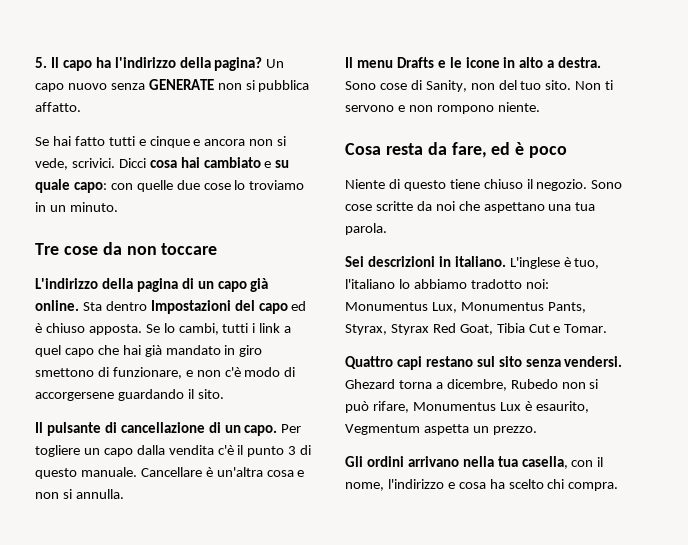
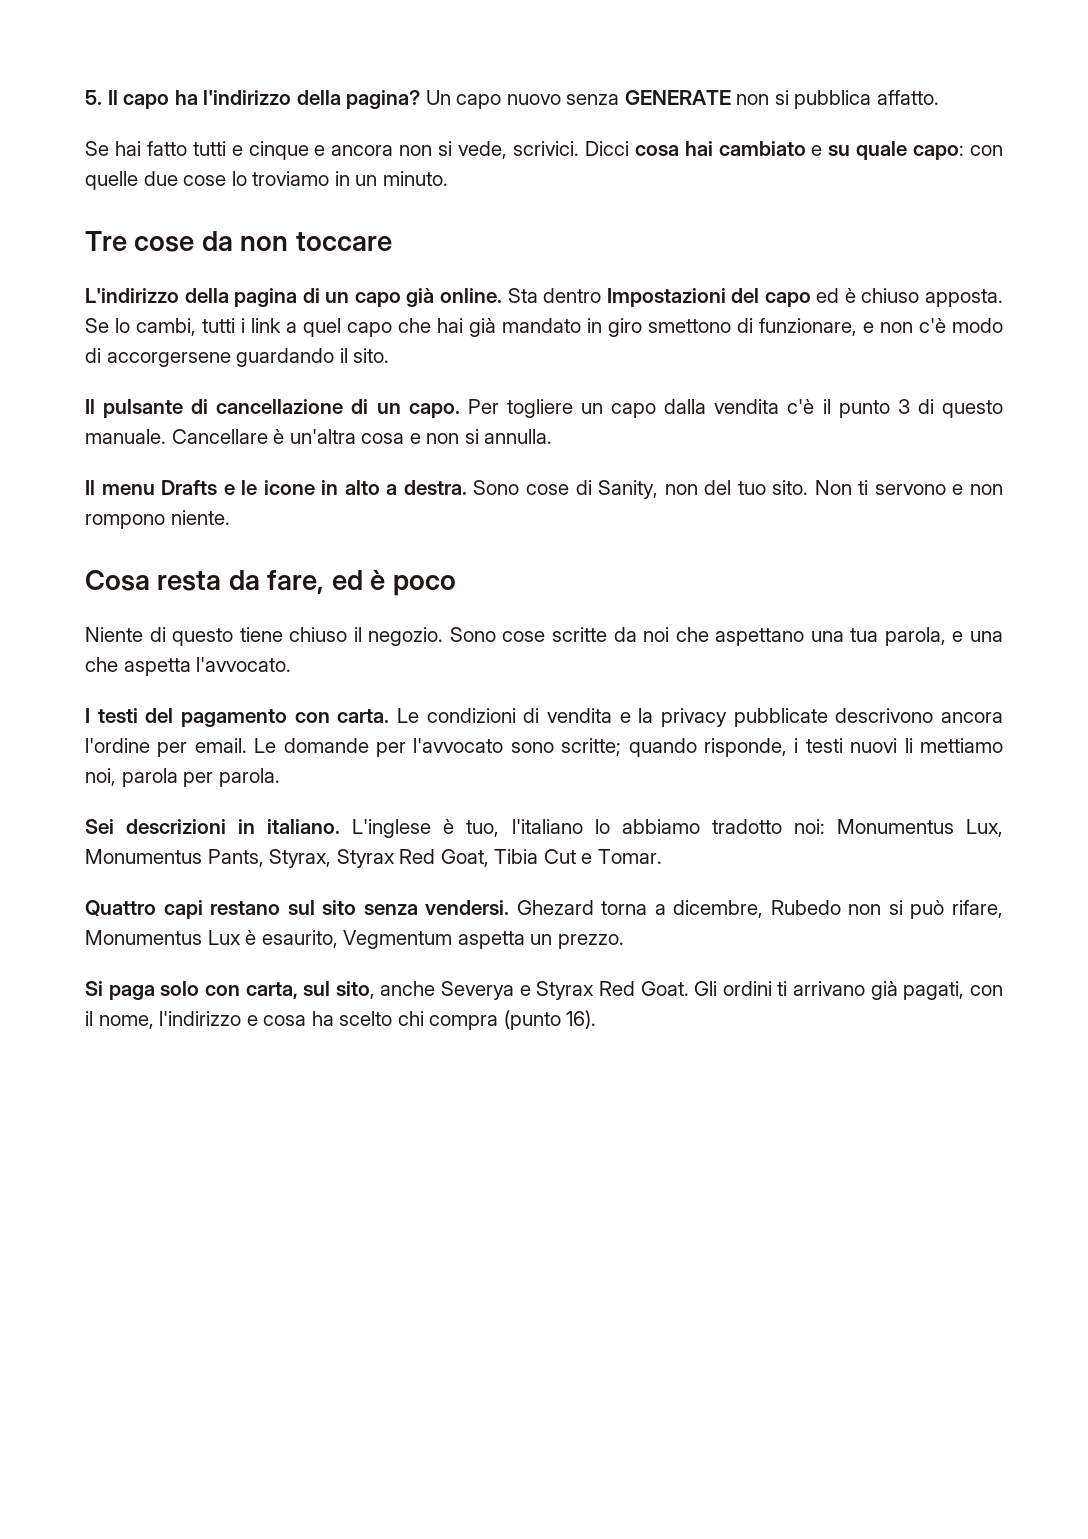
(596, 206) none -> [884,627,1003,646] [85,657,292,676] [85,708,1003,727] [85,738,1003,757] [85,768,214,787] parola, e una che aspetta l'avvocato. // I testi del pagamento con carta. Le condizioni di vendita e la privacy pubblicate descrivono ancora l'ordine per email. Le domande per l'avvocato sono scritte; quando risponde, i testi nuovi li mettiamo noi, parola per
[345,456,568,469] Gli ordini arrivano nella tua casella, -> [85,981,965,1000] Si paga solo con carta, sul sito, anche Severya e Styrax Red Goat. Gli ordini ti arrivano già pagati,
[568,482,619,491] compra. -> [429,1010,597,1030] compra (punto 16).

